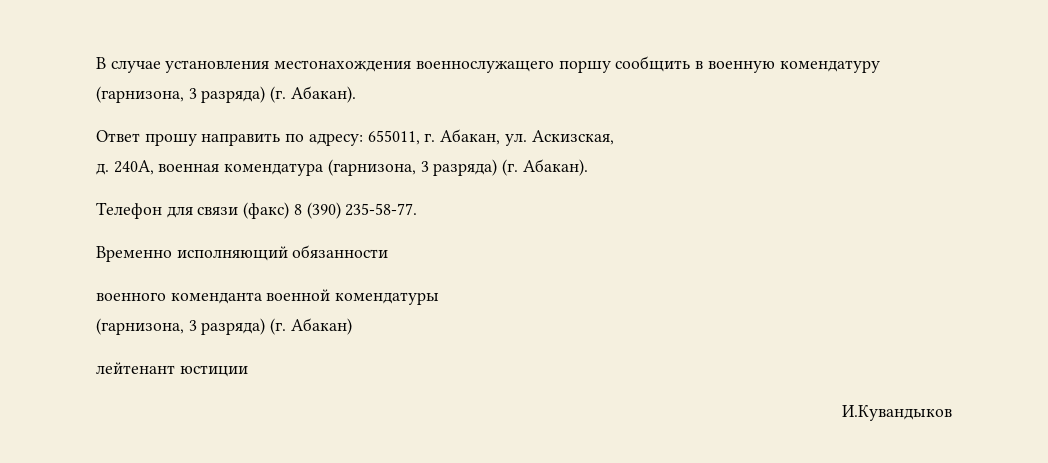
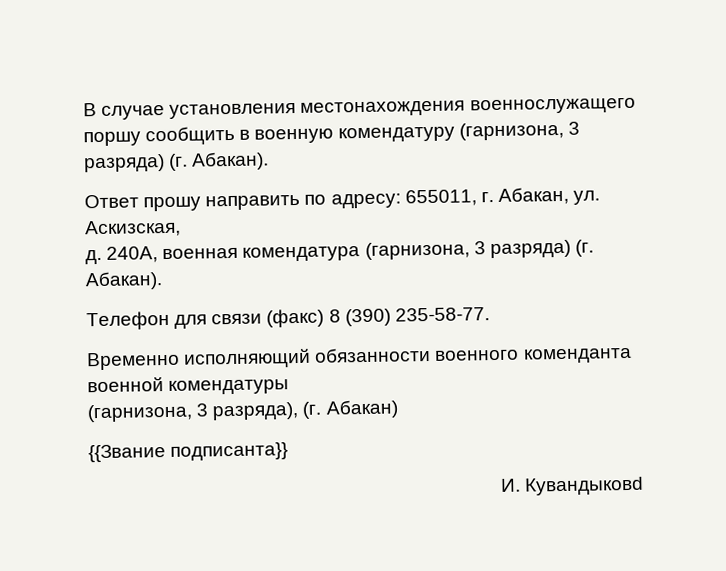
(389, 251) // -> (432, 354) none
[201,318,266,335] разряда) -> [212,401,300,421] разряда),
[96,362,248,377] [842,405,952,421] лейтенант юстиции // И.Кувандыков -> [88,442,289,463] [499,476,644,496] {{Звание подписанта}} // И. Кувандыковd

